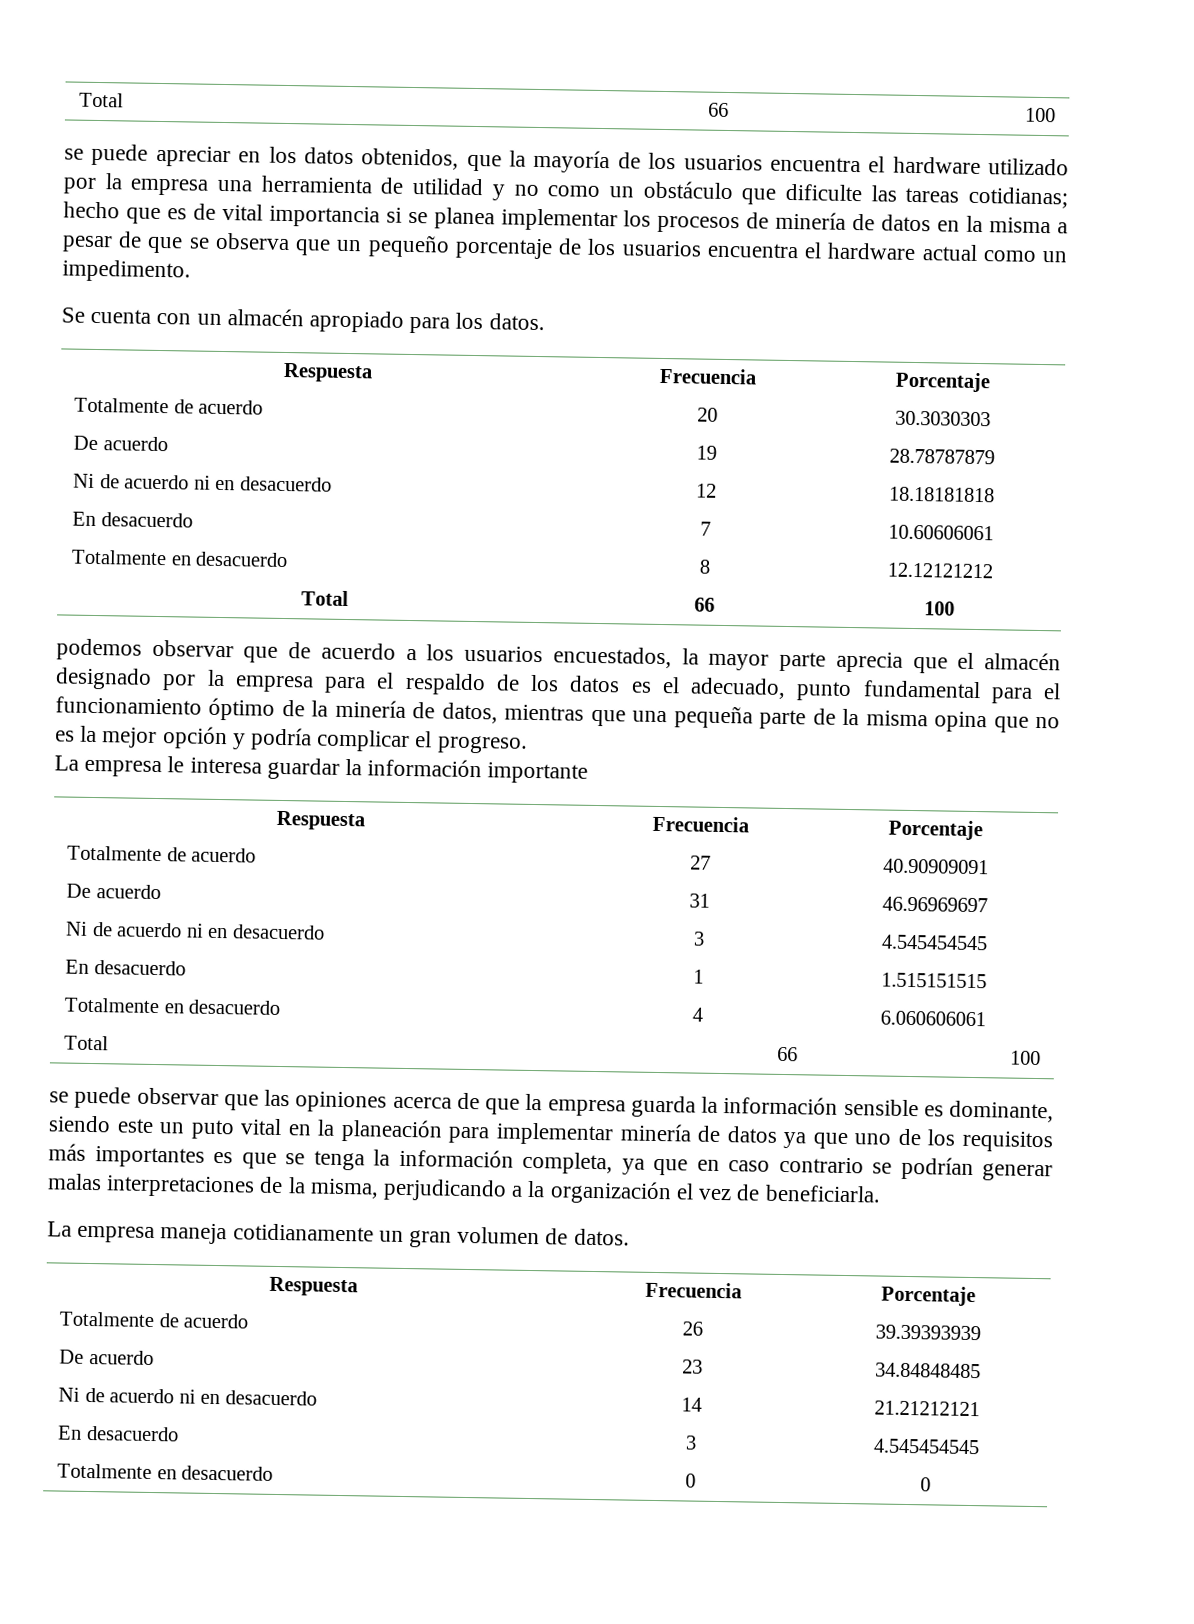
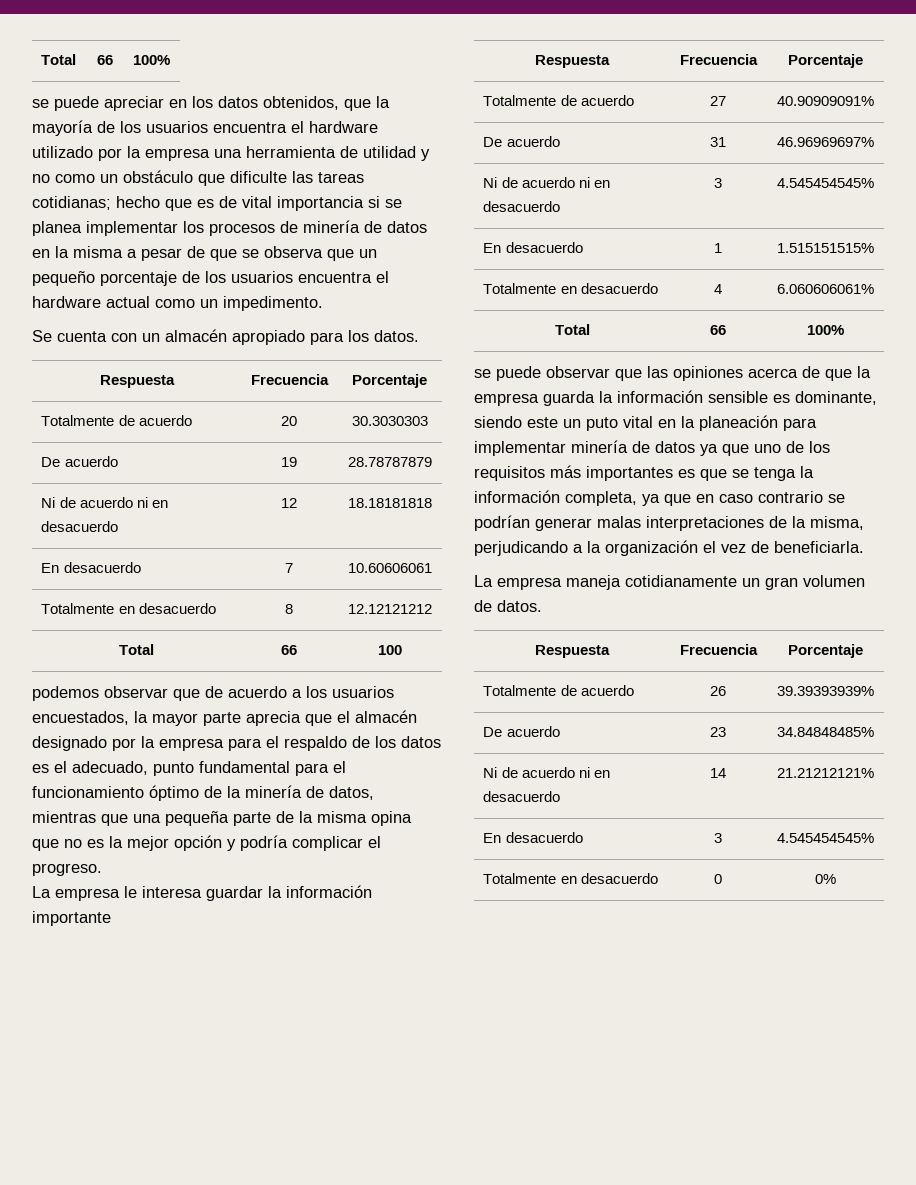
[79,92,125,108] [707,102,729,117] [1024,107,1056,123] Total | 66 | 100 -> [41,54,77,65] [96,55,113,65] [132,55,170,65] Total | 66 | 100%
[882,858,989,875] 40.90909091 -> [776,96,874,106] 40.90909091%
[881,896,988,913] 46.96969697 -> [776,137,874,147] 46.96969697%
[880,934,988,951] 4.545454545 -> [776,178,874,188] 4.545454545%
[880,972,987,989] 1.515151515 -> [776,243,874,253] 1.515151515%
[879,1010,986,1027] [64,1035,110,1051] [776,1046,798,1062] [1009,1050,1041,1066] 6.060606061 // Total | 66 | 100 -> [776,284,874,294] [554,324,590,335] [710,325,726,335] [806,325,844,335] 6.060606061% // Total | 66 | 100%
[874,1324,981,1341] 39.39393939 -> [776,686,874,696] 39.39393939%
[874,1362,981,1379] 34.84848485 -> [776,727,874,737] 34.84848485%
[873,1400,980,1417] 21.21212121 -> [776,768,874,778] 21.21212121%
[872,1438,980,1455] 4.545454545 -> [776,833,874,843] 4.545454545%
[920,1477,931,1492] 0 -> [814,874,836,884] 0%

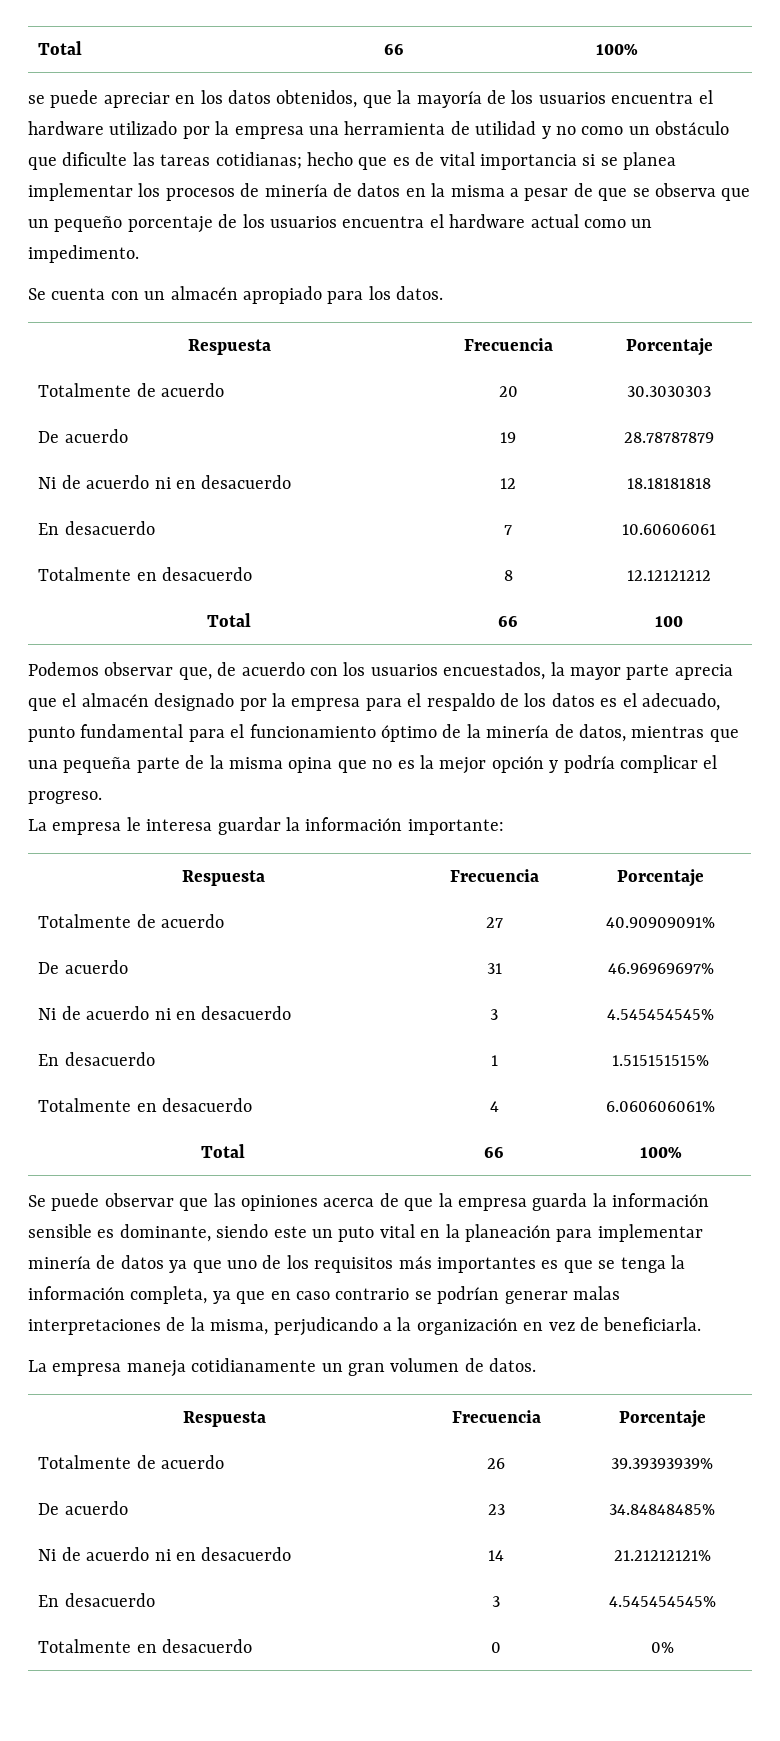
[32,686,302,701] podemos observar que de acuerdo a -> [28,662,338,680] Podemos observar que, de acuerdo con
[32,911,111,926] importante -> [407,819,504,835] importante:
[474,369,491,378] se -> [28,1195,46,1207] Se
[703,541,716,553] el -> [523,1322,544,1331] en

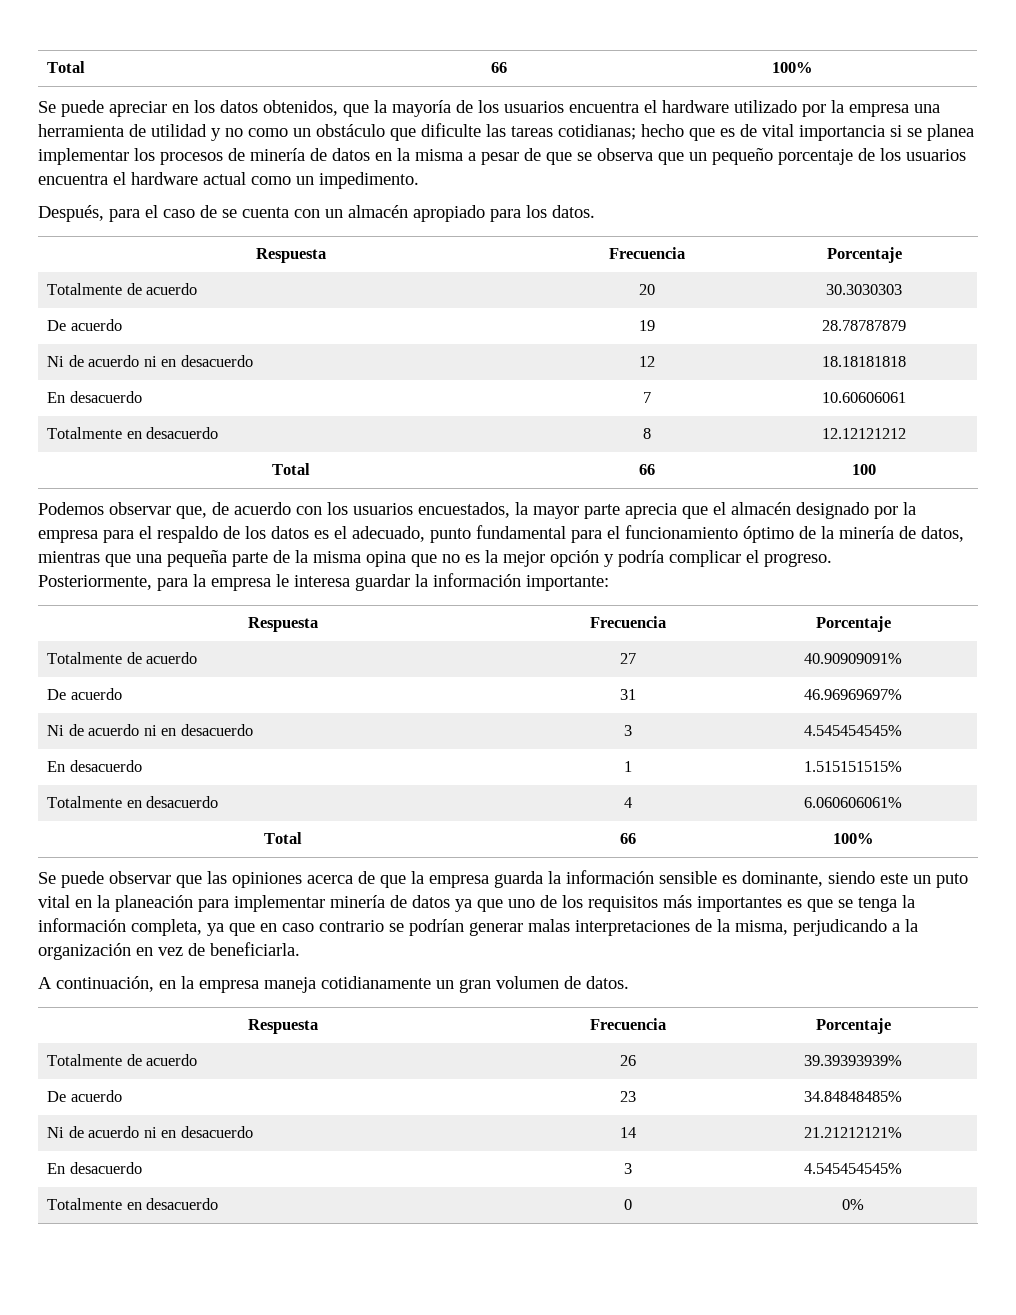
[38,41,83,55] [383,44,404,55] [595,44,638,55] [28,95,45,104] Total | 66 | 100% // se -> [47,61,86,73] [490,62,507,73] [771,62,813,73] [38,101,56,113] Total | 66 | 100% // Se
[28,288,46,300] Se -> [38,205,237,222] Después, para el caso de se
[28,819,47,831] La -> [38,574,206,591] Posteriormente, para la
[28,1360,47,1372] La -> [38,976,194,992] A continuación, en la

